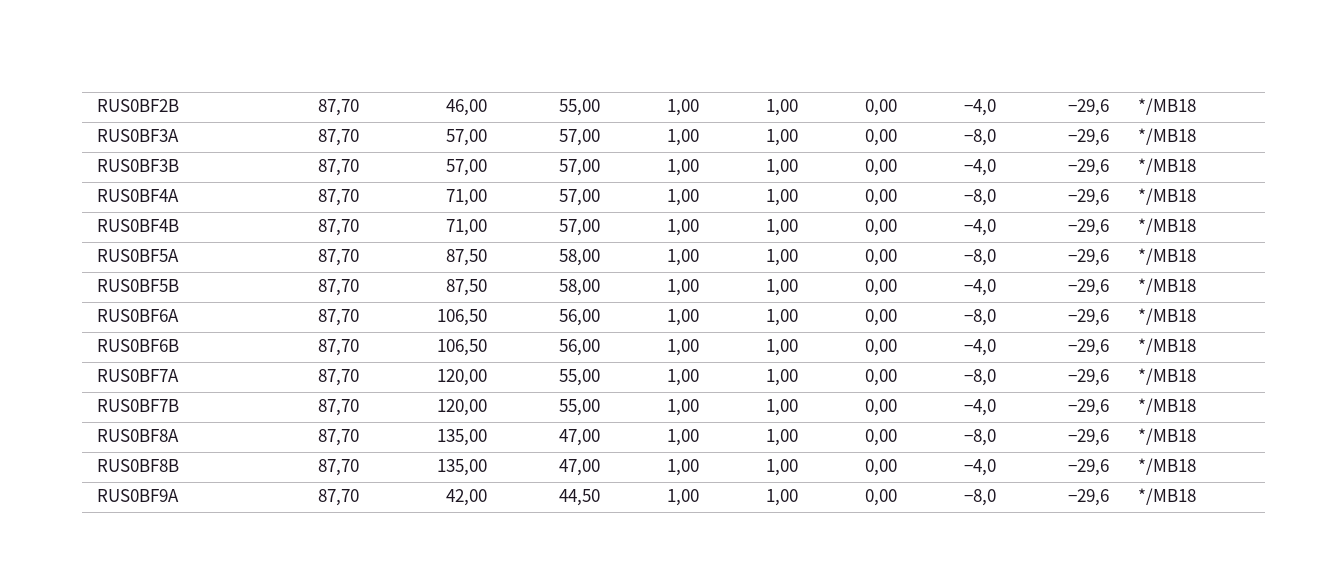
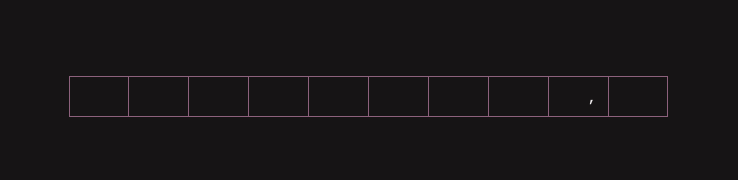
[96,99,179,112] [318,99,360,116] [446,99,488,116] [559,99,601,116] [667,99,700,116] [766,99,799,116] [865,99,898,116] [964,99,997,116] [1068,99,1110,116] [1137,98,1196,115] [96,129,179,142] [318,129,360,146] [446,129,488,146] [559,129,601,146] [667,129,700,146] [766,129,799,146] [865,129,898,146] [964,129,997,146] [1068,129,1110,146] [1137,128,1196,145] [96,159,179,172] [318,159,360,176] [446,159,488,176] [559,159,601,176] [667,159,700,176] [766,159,799,176] [865,159,898,176] [964,159,997,176] [1068,159,1110,176] [1137,158,1196,175] [96,189,179,202] [318,189,360,206] [446,189,488,206] [559,189,601,206] [667,189,700,206] [766,189,799,206] [865,189,898,206] [964,189,997,206] [1068,189,1110,206] [1137,188,1196,205] [96,219,179,232] [318,219,360,236] [446,219,488,236] [559,219,601,236] [667,219,700,236] [766,219,799,236] [865,219,898,236] [964,219,997,236] [1068,219,1110,236] [1137,218,1196,235] [96,249,179,262] [318,249,360,266] [446,249,488,266] [559,249,601,266] [667,249,700,266] [766,249,799,266] [865,249,898,266] [964,249,997,266] [1068,249,1110,266] [1137,248,1196,265] [96,279,179,292] [318,279,360,296] [446,279,488,296] [559,279,601,296] [667,279,700,296] [766,279,799,296] [865,279,898,296] [964,279,997,296] [1068,279,1110,296] [1137,278,1196,295] [96,309,179,322] [318,309,360,326] [437,309,488,326] [559,309,601,326] [667,309,700,326] [766,309,799,326] [865,309,898,326] [964,309,997,326] [1068,309,1110,326] [1137,308,1196,325] [96,339,179,352] [318,339,360,356] [437,339,488,356] [559,339,601,356] [667,339,700,356] [766,339,799,356] [865,339,898,356] [964,339,997,356] [1068,339,1110,356] [1137,338,1196,355] [96,369,179,382] [318,369,360,386] [437,369,488,386] [559,369,601,386] [667,369,700,386] [766,369,799,386] [865,369,898,386] [964,369,997,386] [1068,369,1110,386] [1137,368,1196,385] [96,399,179,412] [318,399,360,416] [437,399,488,416] [559,399,601,416] [667,399,700,416] [766,399,799,416] [865,399,898,416] [964,399,997,416] [1068,399,1110,416] [1137,398,1196,415] [96,429,179,442] [318,429,360,446] [437,429,488,446] [559,429,601,446] [667,429,700,446] [766,429,799,446] [865,429,898,446] [964,429,997,446] [1068,429,1110,446] [1137,428,1196,445] [96,459,179,472] [318,459,360,476] [437,459,488,476] [559,459,601,476] [667,459,700,476] [766,459,799,476] [865,459,898,476] [964,459,997,476] [1068,459,1110,476] [1137,458,1196,475] [96,489,179,502] [318,489,360,506] [446,489,488,506] [559,489,601,506] [667,489,700,506] [766,489,799,506] [865,489,898,506] [964,489,997,506] [1068,489,1110,506] [1137,488,1196,505] RUS0BF2B | 87,70 | 46,00 | 55,00 | 1,00 | 1,00 | 0,00 | −4,0 | −29,6 | */MB18 // RUS0BF3A | 87,70 | 57,00 | 57,00 | 1,00 | 1,00 | 0,00 | −8,0 | −29,6 | */MB18 // RUS0BF3B | 87,70 | 57,00 | 57,00 | 1,00 | 1,00 | 0,00 | −4,0 | −29,6 | */MB18 // RUS0BF4A | 87,70 | 71,00 | 57,00 | 1,00 | 1,00 | 0,00 | −8,0 | −29,6 | */MB18 // RUS0BF4B | 87,70 | 71,00 | 57,00 | 1,00 | 1,00 | 0,00 | −4,0 | −29,6 | */MB18 // RUS0BF5A | 87,70 | 87,50 | 58,00 | 1,00 | 1,00 | 0,00 | −8,0 | −29,6 | */MB18 // RUS0BF5B | 87,70 | 87,50 | 58,00 | 1,00 | 1,00 | 0,00 | −4,0 | −29,6 | */MB18 // RUS0BF6A | 87,70 | 106,50 | 56,00 | 1,00 | 1,00 | 0,00 | −8,0 | −29,6 | */MB18 // RUS0BF6B | 87,70 | 106,50 | 56,00 | 1,00 | 1,00 | 0,00 | −4,0 | −29,6 | */MB18 // RUS0BF7A | 87,70 | 120,00 | 55,00 | 1,00 | 1,00 | 0,00 | −8,0 | −29,6 | */MB18 // RUS0BF7B | 87,70 | 120,00 | 55,00 | 1,00 | 1,00 | 0,00 | −4,0 | −29,6 | */MB18 // RUS0BF8A | 87,70 | 135,00 | 47,00 | 1,00 | 1,00 | 0,00 | −8,0 | −29,6 | */MB18 // RUS0BF8B | 87,70 | 135,00 | 47,00 | 1,00 | 1,00 | 0,00 | −4,0 | −29,6 | */MB18 // RUS0BF9A | 87,70 | 42,00 | 44,50 | 1,00 | 1,00 | 0,00 | −8,0 | −29,6 | */MB18 -> [589,99,595,105] | | | | | | | | , |

